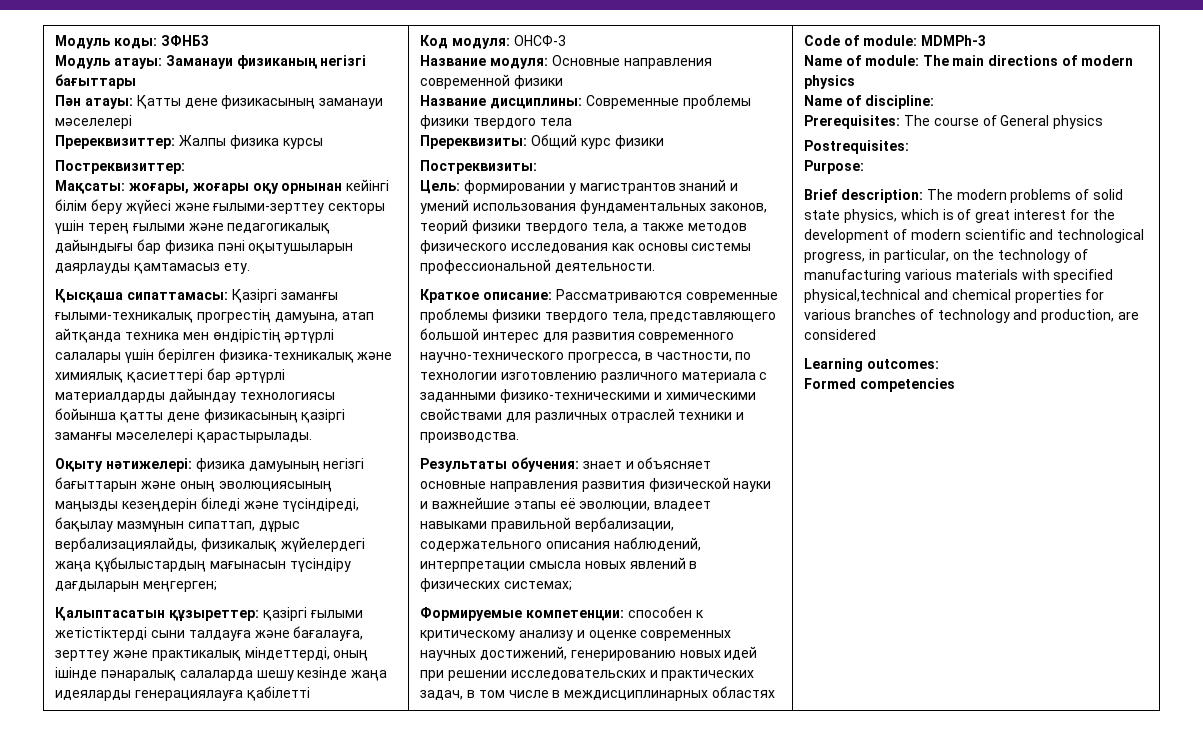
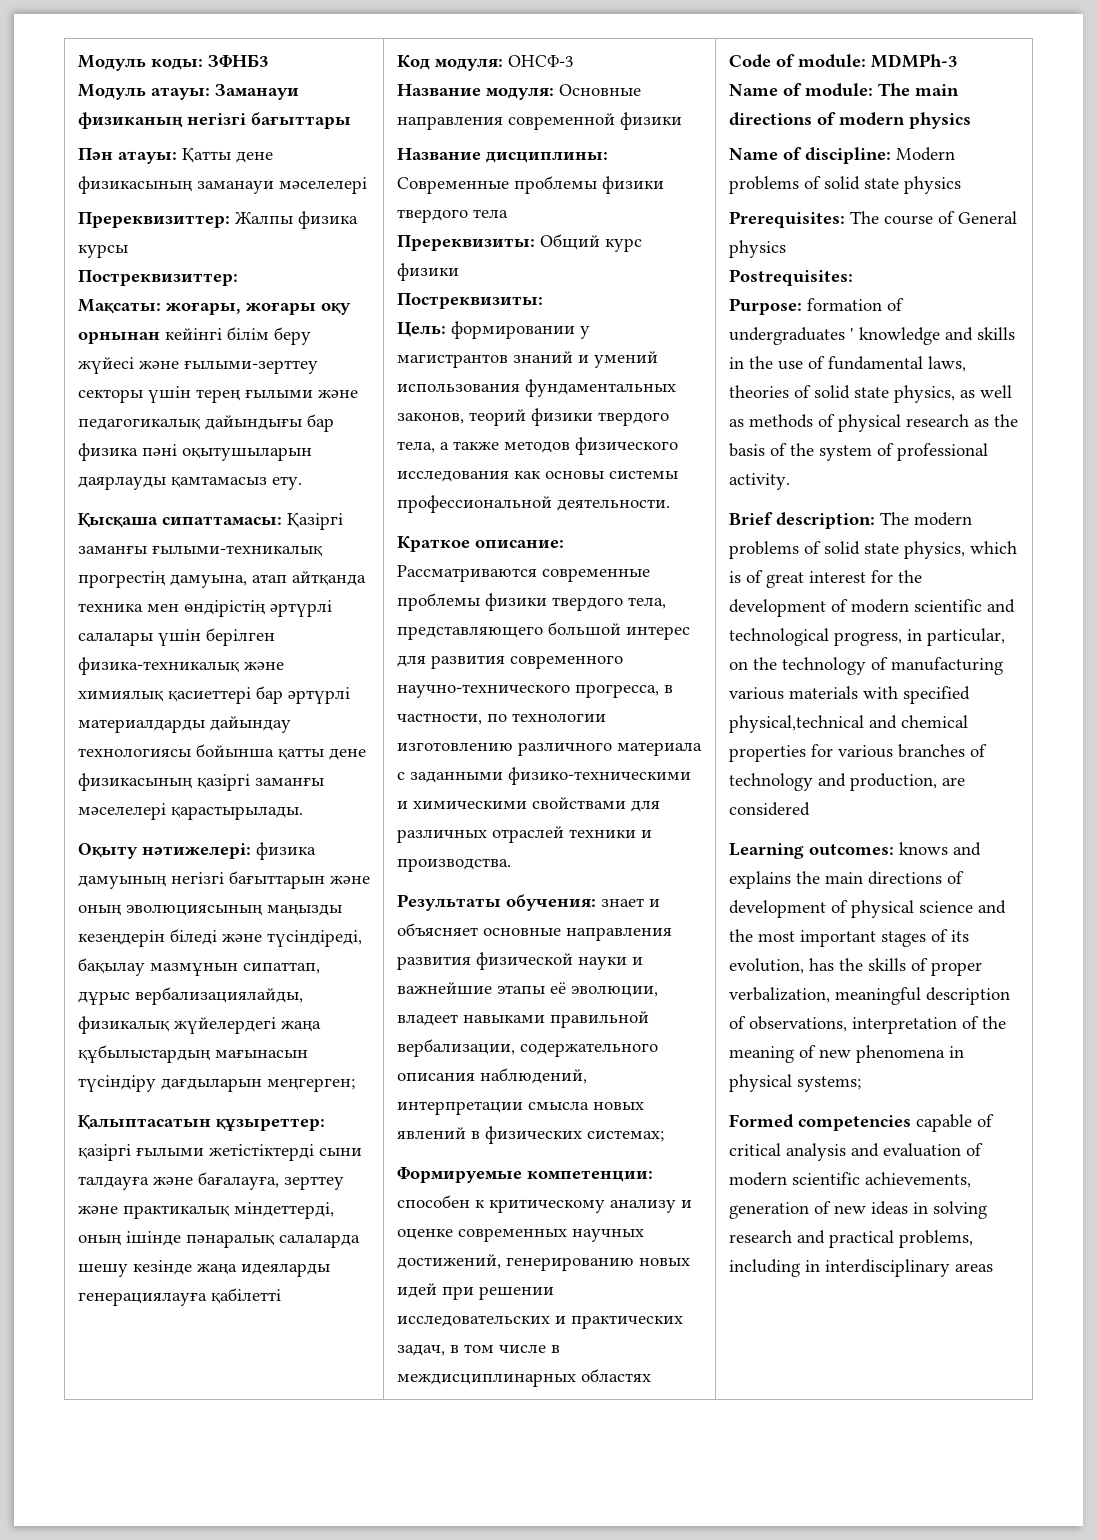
(934, 102) none -> [895,147,955,161] [728,176,961,194] Modern problems of solid state physics
(865, 167) none -> [806,298,904,311] [728,327,1015,345] [728,356,966,372] [728,385,1012,403] [728,414,1018,432] [728,443,988,461] [728,473,790,490] formation of undergraduates ' knowledge and skills in the use of fundamental laws, theories of solid state physics, as well as methods of physical research as the basis of the system of professional activity.
[804,378,956,392] // Formed competencies -> [898,842,981,856] [728,871,964,889] [728,900,1006,918] [728,929,969,947] [728,958,982,976] [728,987,1010,1005] [728,1016,1006,1034] [728,1045,964,1063] [728,1074,861,1092] [728,1114,994,1132] [728,1143,983,1161] [728,1172,971,1188] [728,1201,987,1219] [728,1230,973,1248] [728,1259,993,1277] knows and explains the main directions of development of physical science and the most important stages of its evolution, has the skills of proper verbalization, meaningful description of observations, interpretation of the meaning of new phenomena in physical systems; // Formed competencies capable of critical analysis and evaluation of modern scientific achievements, generation of new ideas in solving research and practical problems, including in interdisciplinary areas

